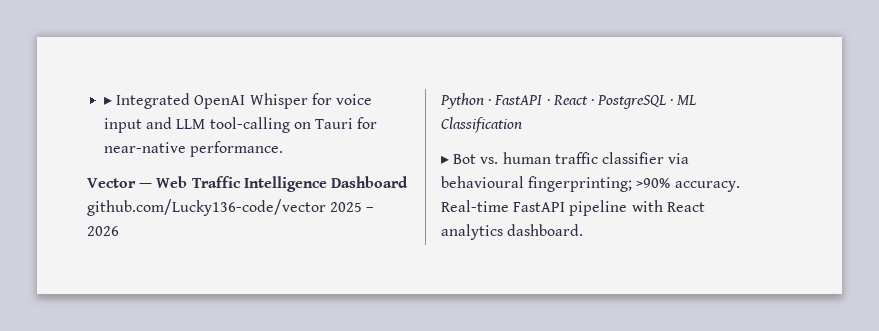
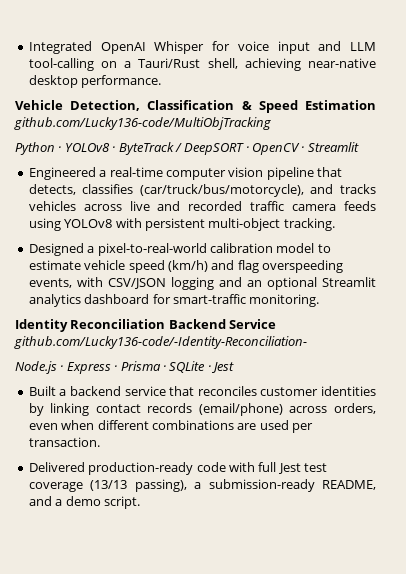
[104,96,113,105] ▸ -> (28, 47) none
[314,117,378,129] [104,141,284,157] [87,176,408,192] [87,199,375,216] [87,226,119,236] [440,93,697,109] [441,117,522,133] [441,152,690,164] [441,176,740,192] [441,200,705,216] [441,224,584,240] Tauri for near-native performance. // Vector — Web Traffic Intelligence Dashboard github.com/Lucky136-code/vector 2025 – 2026 // Python · FastAPI · React · PostgreSQL · ML Classification // ▸ Bot vs. human traffic classifier via behavioural fingerprinting; >90% accuracy. Real-time FastAPI pipeline with React analytics dashboard. -> [124,58,376,71] [28,75,162,88] [15,100,376,113] [14,117,271,130] [15,142,359,155] [28,167,342,180] [28,184,376,197] [28,201,376,211] [28,218,335,231] [28,243,331,256] [28,260,343,273] [28,277,376,290] [28,294,320,307] [15,319,277,332] [14,336,307,349] [15,361,234,374] [28,386,376,396] [28,403,376,416] [28,420,313,433] [28,437,100,447] [28,462,327,475] [28,479,376,492] [28,496,140,509] a Tauri/Rust shell, achieving near-native desktop performance. // Vehicle Detection, Classification & Speed Estimation github.com/Lucky136-code/MultiObjTracking // Python · YOLOv8 · ByteTrack / DeepSORT · OpenCV · Streamlit // Engineered a real-time computer vision pipeline that detects, classifies (car/truck/bus/motorcycle), and tracks vehicles across live and recorded traffic camera feeds using YOLOv8 with persistent multi-object tracking. // Designed a pixel-to-real-world calibration model to estimate vehicle speed (km/h) and flag overspeeding events, with CSV/JSON logging and an optional Streamlit analytics dashboard for smart-traffic monitoring. // Identity Reconciliation Backend Service github.com/Lucky136-code/-Identity-Reconciliation- // Node.js · Express · Prisma · SQLite · Jest // Built a backend service that reconciles customer identities by linking contact records (email/phone) across orders, even when different combinations are used per transaction. // Delivered production-ready code with full Jest test coverage (13/13 passing), a submission-ready README, and a demo script.

